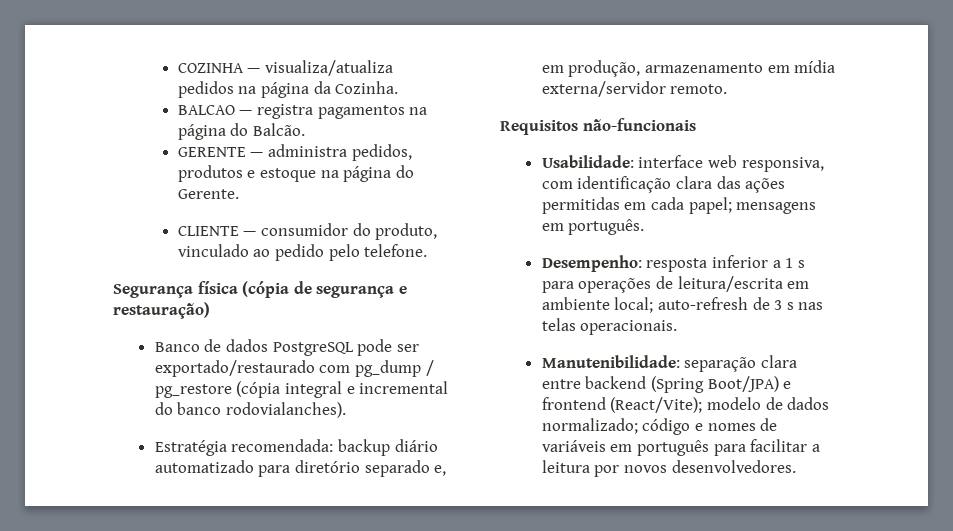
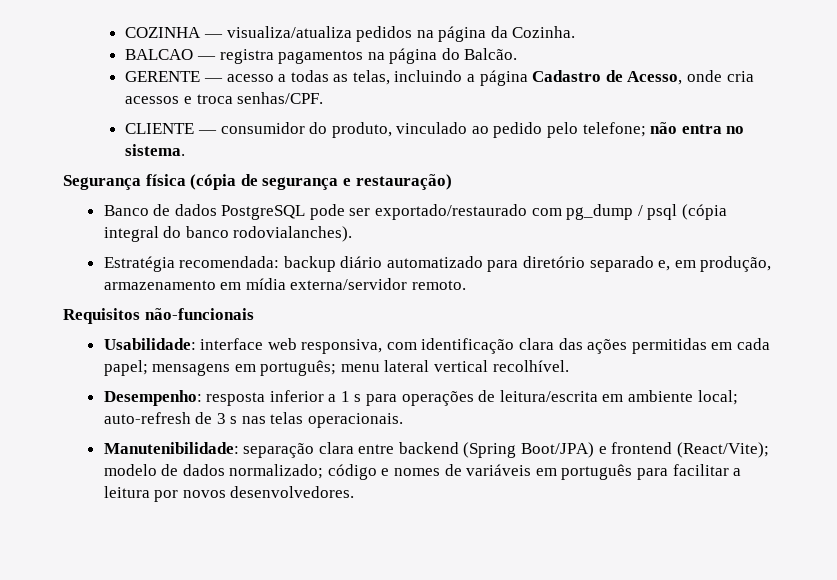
[267,144,412,161] [177,165,414,182] [177,189,239,199] administra pedidos, produtos e estoque na página do Gerente. -> [226,70,754,86] [125,92,324,104] acesso a todas as telas, incluindo a página Cadastro de Acesso, onde cria acessos e troca senhas/CPF.
[364,244,428,257] telefone. -> [582,122,745,137] [125,144,186,156] telefone; não entra no sistema.
[154,384,232,398] pg_restore -> [647,204,678,220] psql
[346,381,449,394] e incremental -> (159, 234) none
[568,219,645,235] português. -> [260,360,569,376] português; menu lateral vertical recolhível.

